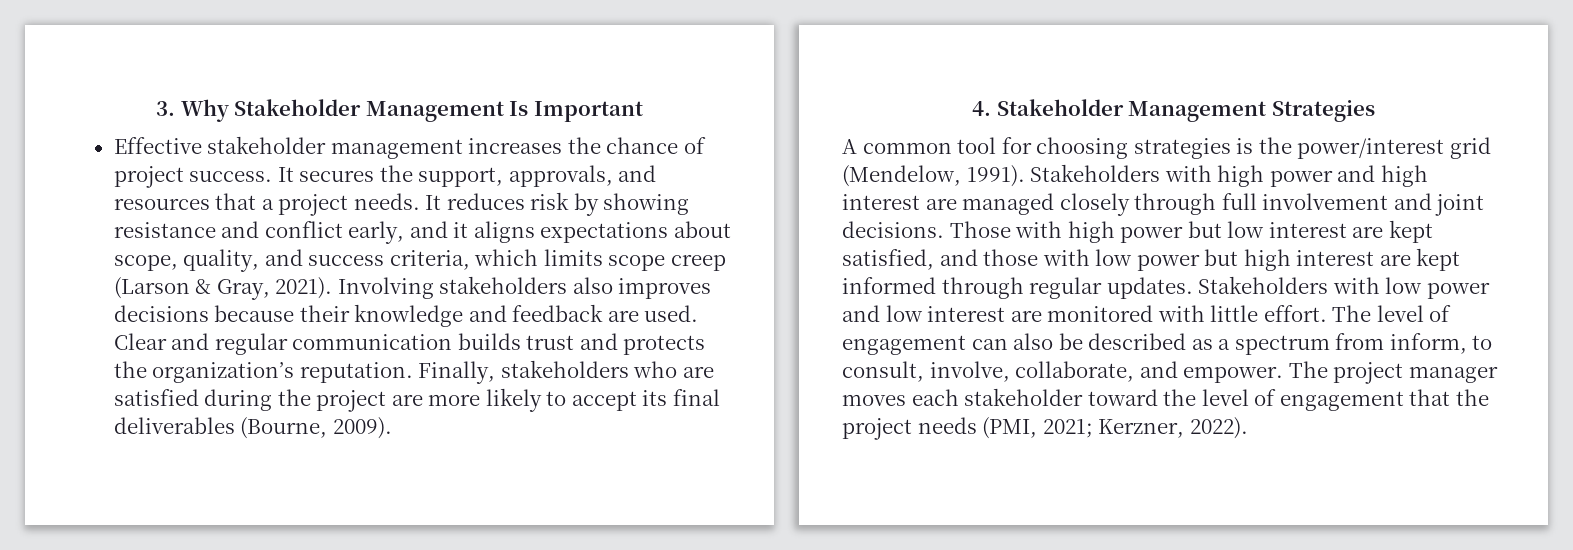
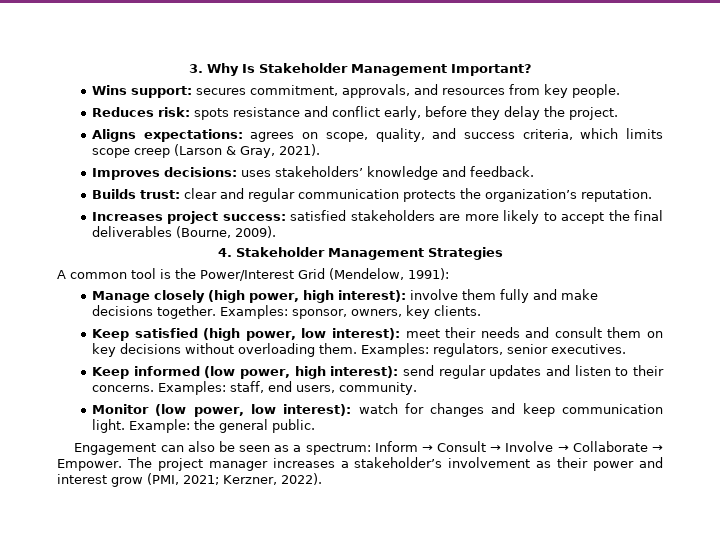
[234,99,643,122] [113,136,706,159] [113,165,657,188] [113,192,690,216] [113,221,731,244] Stakeholder Management Is Important // Effective stakeholder management increases the chance of project success. It secures the support, approvals, and resources that a project needs. It reduces risk by showing resistance and conflict early, and it aligns expectations about -> [241,63,532,76] [92,84,621,98] [92,106,619,120] [92,129,319,142] Is Stakeholder Management Important? // Wins support: secures commitment, approvals, and resources from key people. // Reduces risk: spots resistance and conflict early, before they delay the project. // Aligns expectations: agrees on
[337,276,712,299] [113,304,699,327] [113,333,706,355] [113,360,714,384] [113,389,387,412] Involving stakeholders also improves decisions because their knowledge and feedback are used. Clear and regular communication builds trust and protects the organization’s reputation. Finally, stakeholders who are satisfied during the project -> [92,166,535,180] [92,188,653,202] [92,210,435,224] // Improves decisions: uses stakeholders’ knowledge and feedback. // Builds trust: clear and regular communication protects the organization’s reputation. // Increases project success: satisfied stakeholders
[642,390,668,406] its -> [608,210,630,221] the
[1001,137,1491,159] [842,164,1428,187] [842,193,1485,216] [842,220,1433,243] [842,248,1461,271] [842,276,1490,299] [842,305,1452,322] [842,335,966,355] for choosing strategies is the power/interest grid (Mendelow, 1991). Stakeholders with high power and high interest are managed closely through full involvement and joint decisions. Those with high power but low interest are kept satisfied, and those with low power but high interest are kept informed through regular updates. Stakeholders with low power and low interest are monitored with little effort. The level of engagement -> [160,268,449,281] [92,289,599,303] [92,305,482,319] [92,327,663,341] [92,343,627,357] [92,365,665,379] [92,381,418,395] [92,403,663,417] [92,419,316,433] [74,443,157,455] is the Power/Interest Grid (Mendelow, 1991): // Manage closely (high power, high interest): involve them fully and make decisions together. Examples: sponsor, owners, key clients. // Keep satisfied (high power, low interest): meet their needs and consult them on key decisions without overloading them. Examples: regulators, senior executives. // Keep informed (low power, high interest): send regular updates and listen to their concerns. Examples: staff, end users, community. // Monitor (low power, low interest): watch for changes and keep communication light. Example: the general public. // Engagement
[1088,333,1187,350] described -> [239,445,271,452] seen
[1234,333,1493,355] [842,361,1498,384] [842,388,1489,411] [842,417,977,440] spectrum from inform, to consult, involve, collaborate, and empower. The project manager moves each stakeholder toward the level of engagement that the project needs -> [305,441,663,455] [57,457,664,471] [57,474,143,487] spectrum: Inform → Consult → Involve → Collaborate → Empower. The project manager increases a stakeholder’s involvement as their power and interest grow

